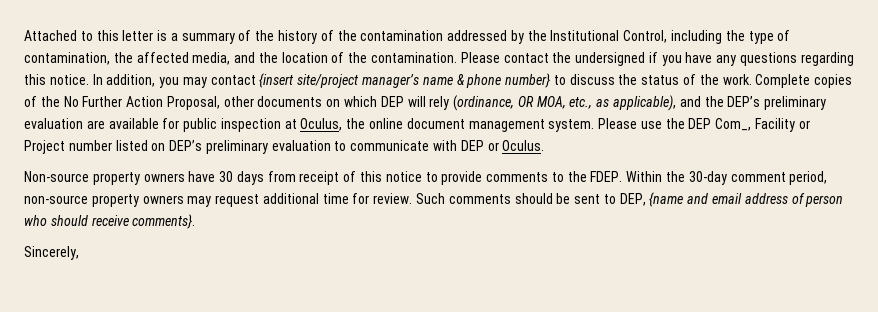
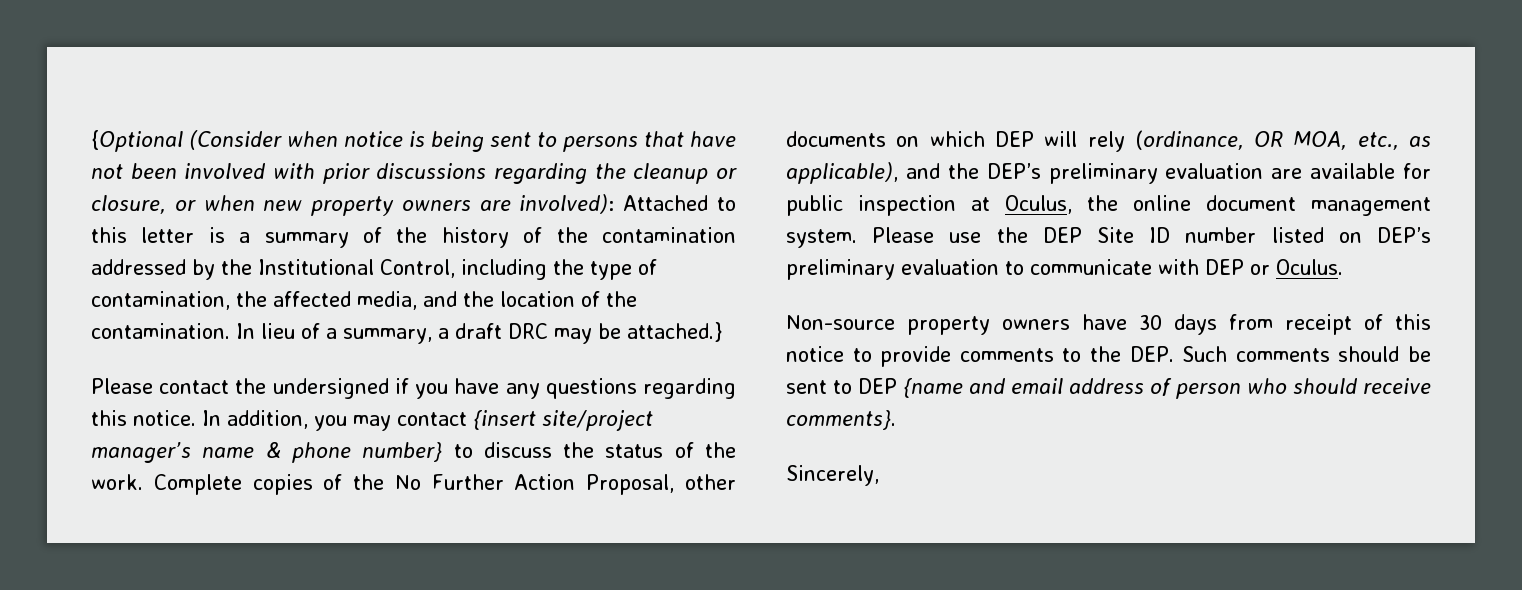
(24, 35) none -> [91,130,736,152] [91,163,737,184] [91,194,615,216] {Optional (Consider when notice is being sent to persons that have not been involved with prior discussions regarding the cleanup or closure, or when new property owners are involved):
(458, 57) none -> [236,322,723,344] In lieu of a summary, a draft DRC may be attached.} //
[715,118,810,132] [24,140,65,154] Com_, Facility or Project -> [1097,227,1171,243] Site ID
[590,171,828,185] [24,193,413,207] FDEP. Within the 30-day comment period, non-source property owners may request additional time for review. -> [1129,346,1174,362] DEP.
[619,193,646,206] DEP, -> [858,378,897,394] DEP

